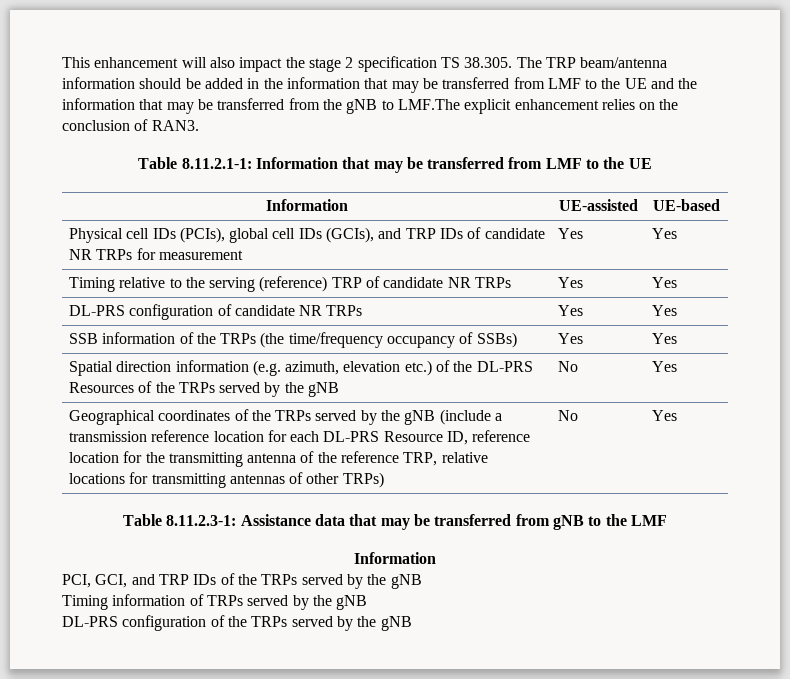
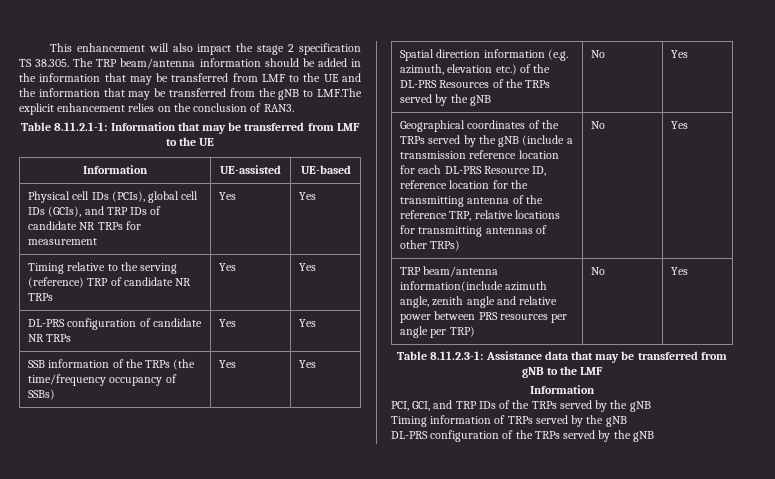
(677, 415) none -> [400,266,499,277] [400,281,548,292] [400,296,558,308] [400,311,568,323] [400,326,475,338] [591,267,606,275] [671,267,689,275] // TRP beam/antenna information(include azimuth angle, zenith angle and relative power between PRS resources per angle per TRP) | No | Yes

